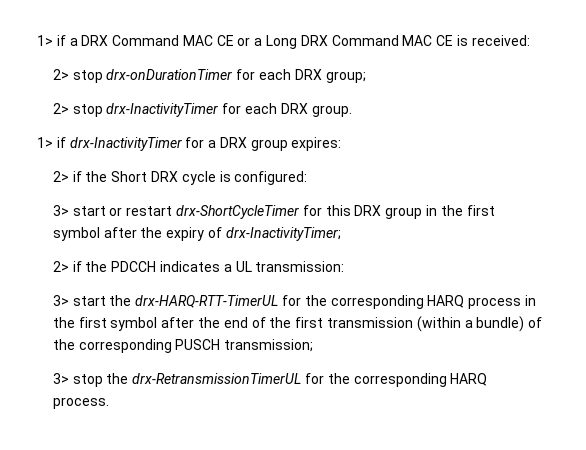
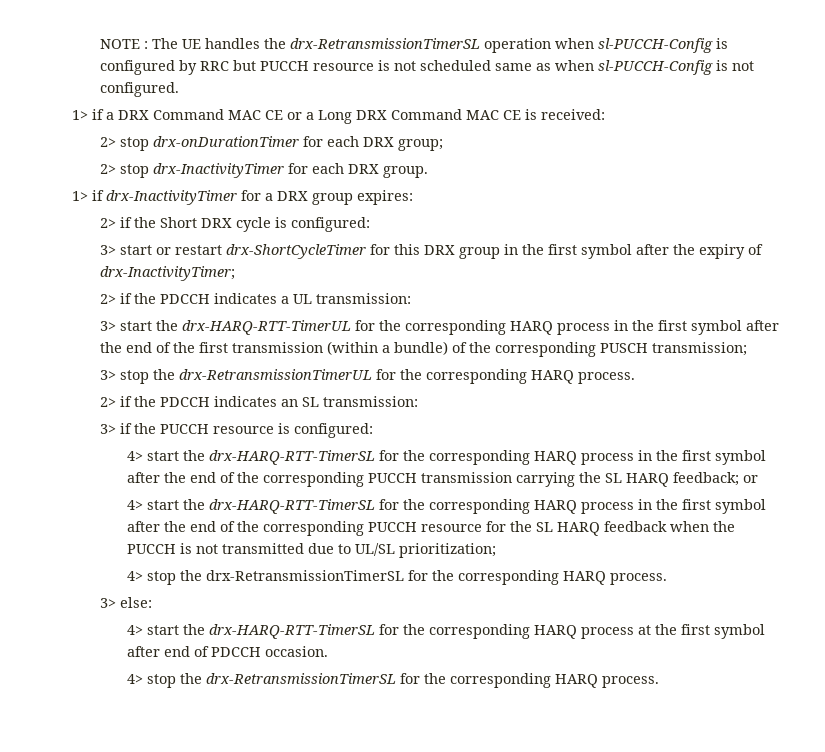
(36, 40) none -> [99,38,728,53] [99,60,754,75] [99,82,179,97] NOTE : The UE handles the drx-RetransmissionTimerSL operation when sl-PUCCH-Config is configured by RRC but PUCCH resource is not scheduled same as when sl-PUCCH-Config is not configured. //
(109, 403) none -> [99,396,418,407] [99,423,373,438] [127,450,767,465] [127,472,759,487] [127,499,767,514] [127,521,736,536] [127,543,497,558] [127,570,668,585] [99,597,152,608] [127,624,766,639] [127,646,329,657] [127,673,660,688] // 2> if the PDCCH indicates an SL transmission: // 3> if the PUCCH resource is configured: // 4> start the drx-HARQ-RTT-TimerSL for the corresponding HARQ process in the first symbol after the end of the corresponding PUCCH transmission carrying the SL HARQ feedback; or // 4> start the drx-HARQ-RTT-TimerSL for the corresponding HARQ process in the first symbol after the end of the corresponding PUCCH resource for the SL HARQ feedback when the PUCCH is not transmitted due to UL/SL prioritization; // 4> stop the drx-RetransmissionTimerSL for the corresponding HARQ process. // 3> else: // 4> start the drx-HARQ-RTT-TimerSL for the corresponding HARQ process at the first symbol after end of PDCCH occasion. // 4> stop the drx-RetransmissionTimerSL for the corresponding HARQ process.

